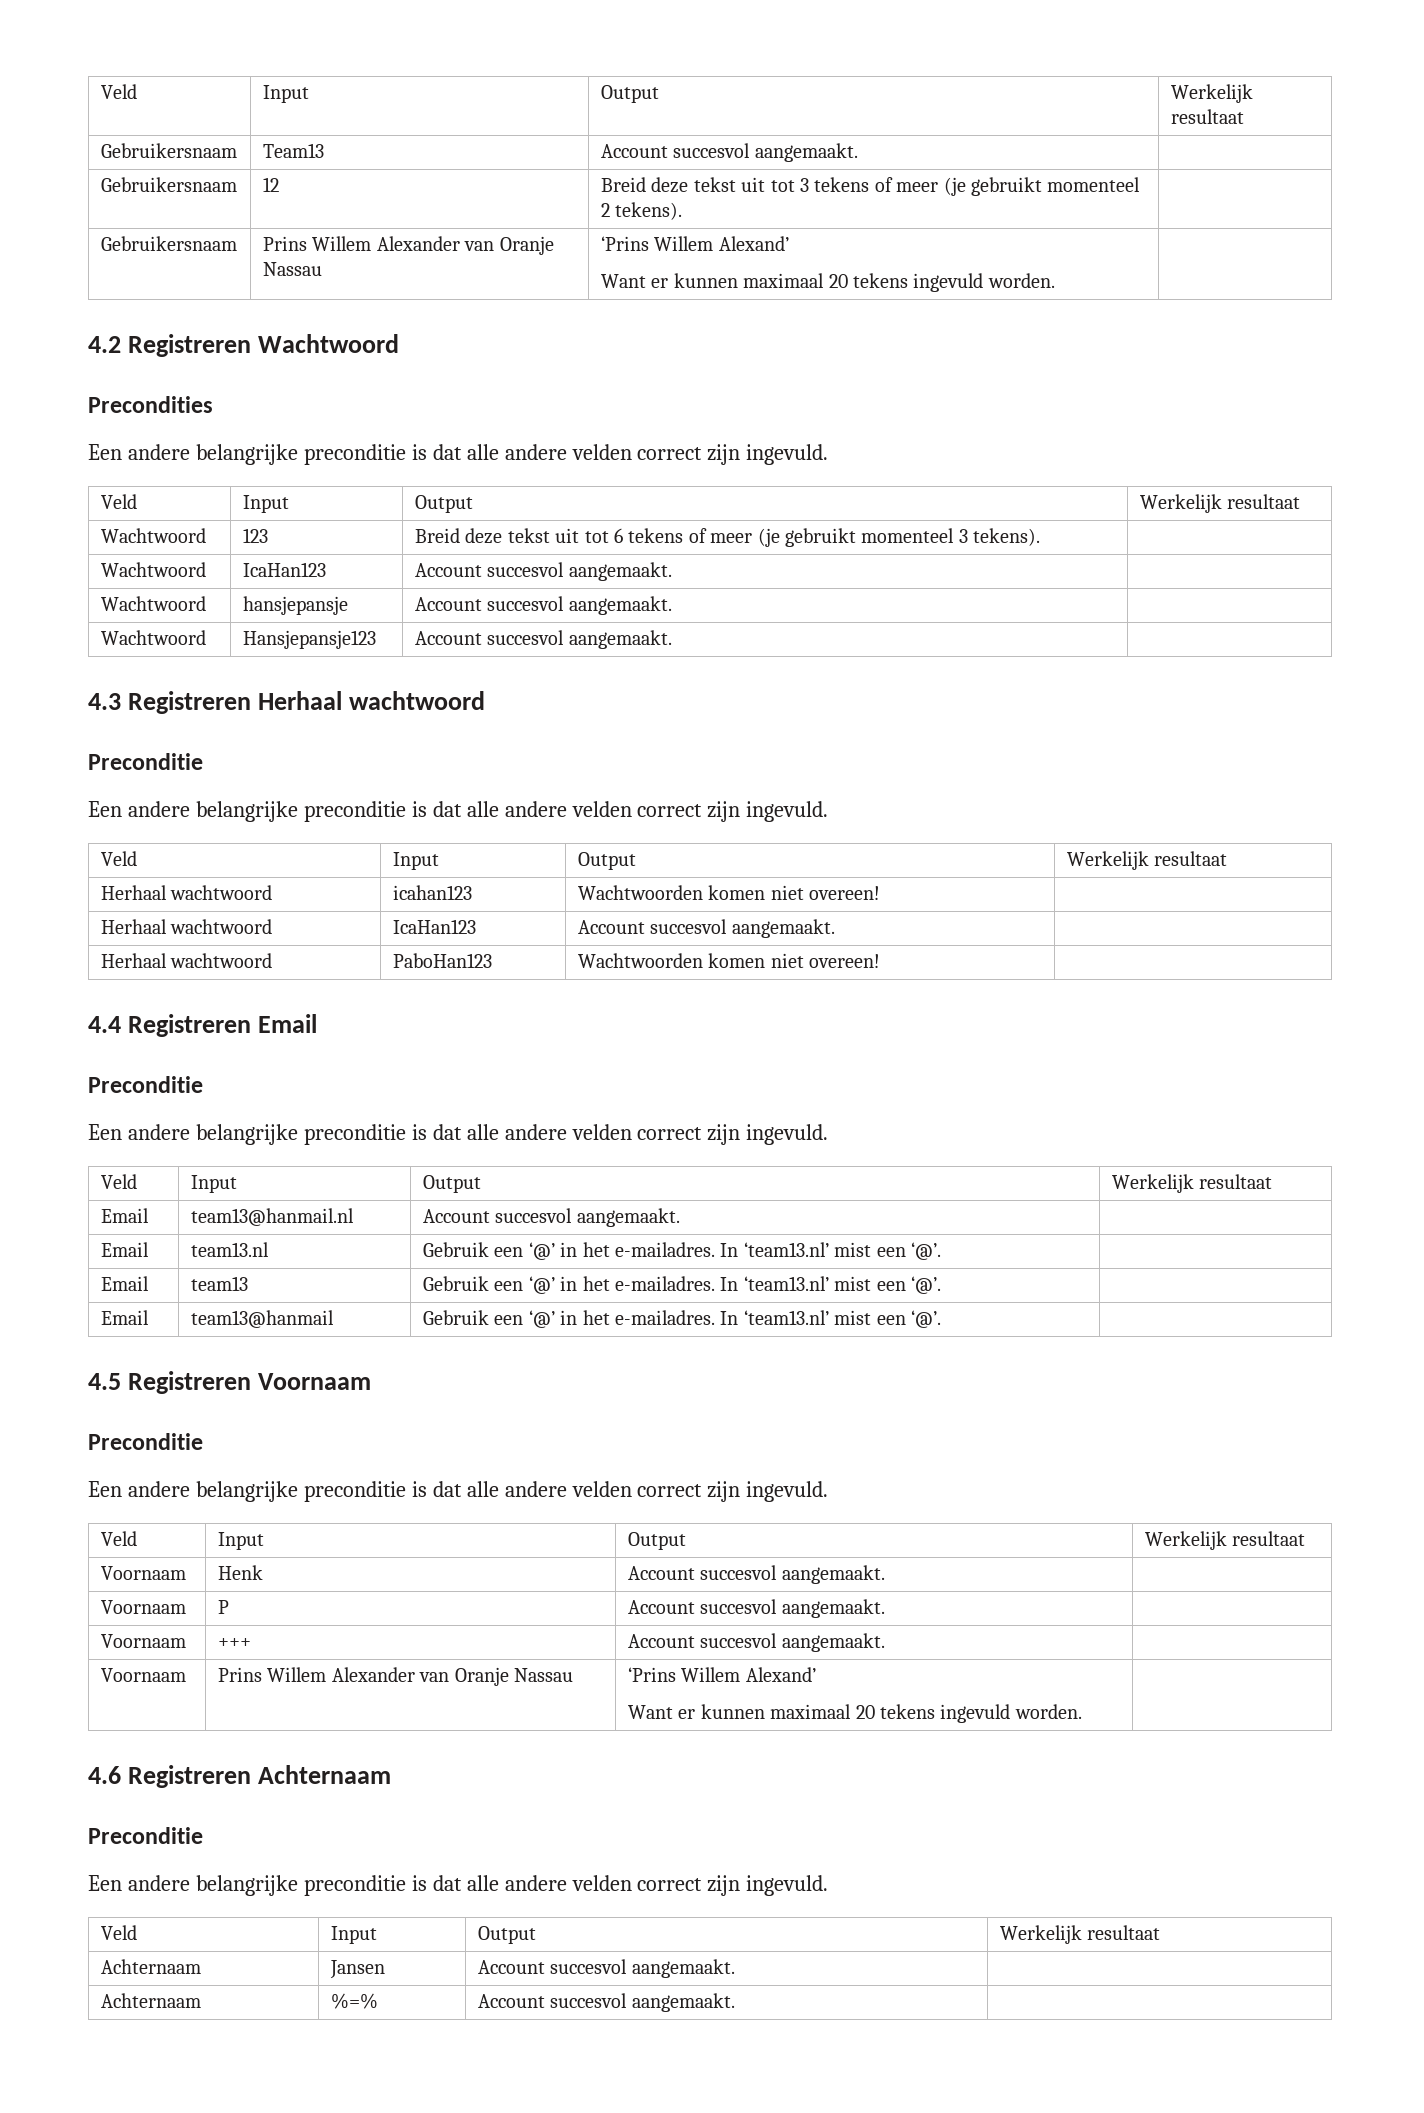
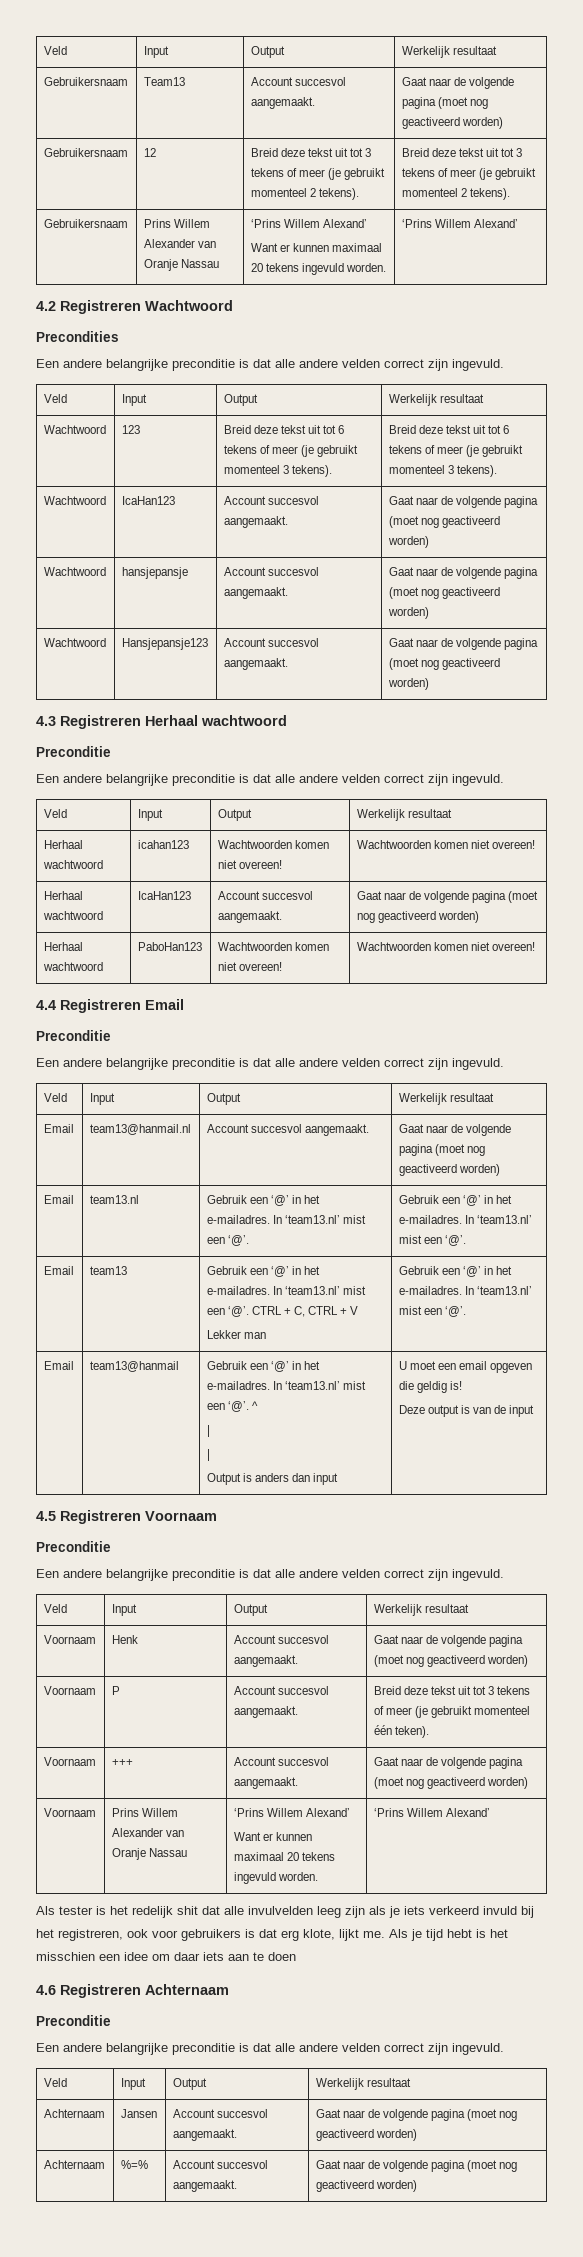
(858, 152) none -> [401,77,515,89] [401,97,488,109] [401,117,503,129] Gaat naar de volgende pagina (moet nog geactiveerd worden)
(683, 211) none -> [401,148,523,157] [401,168,537,180] [401,188,510,200] Breid deze tekst uit tot 3 tekens of meer (je gebruikt momenteel 2 tekens).
(1055, 280) none -> [401,219,518,228] ‘Prins Willem Alexand’
(1041, 537) none -> [388,425,510,434] [388,445,524,457] [388,465,497,477] Breid deze tekst uit tot 6 tekens of meer (je gebruikt momenteel 3 tekens).
(672, 571) none -> [388,496,539,508] [388,516,500,528] [387,536,429,548] Gaat naar de volgende pagina (moet nog geactiveerd worden)
(672, 605) none -> [388,567,539,579] [388,587,500,599] [387,607,429,619] Gaat naar de volgende pagina (moet nog geactiveerd worden)
(672, 639) none -> [388,638,539,650] [388,658,500,670] [387,678,429,690] Gaat naar de volgende pagina (moet nog geactiveerd worden)
(881, 893) none -> [356,840,536,849] Wachtwoorden komen niet overeen!
(835, 928) none -> [356,891,539,903] [356,911,479,923] Gaat naar de volgende pagina (moet nog geactiveerd worden)
(881, 961) none -> [356,942,536,951] Wachtwoorden komen niet overeen!
(680, 1217) none -> [398,1124,512,1136] [398,1144,485,1156] [398,1164,500,1176] Gaat naar de volgende pagina (moet nog geactiveerd worden)
(941, 1251) none -> [398,1195,513,1206] [398,1215,532,1224] [398,1235,466,1246] Gebruik een ‘@’ in het e-mailadres. In ‘team13.nl’ mist een ‘@’.
(941, 1285) | -> [251,1306,359,1317] [206,1330,266,1339] [398,1266,513,1277] [398,1286,532,1295] [398,1306,466,1317] CTRL + C, CTRL + V // Lekker man | Gebruik een ‘@’ in het e-mailadres. In ‘team13.nl’ mist een ‘@’.
(941, 1319) | -> [251,1401,258,1410] [206,1425,210,1437] [206,1449,210,1461] [206,1473,339,1485] [398,1361,533,1373] [398,1381,462,1393] [398,1405,535,1417] ^ // | // | // Output is anders dan input | U moet een email opgeven die geldig is! // Deze output is van de input
(885, 1574) none -> [373,1635,524,1647] [373,1655,529,1667] Gaat naar de volgende pagina (moet nog geactiveerd worden)
(885, 1608) none -> [373,1686,531,1695] [373,1706,531,1718] [373,1725,429,1738] Breid deze tekst uit tot 3 tekens of meer (je gebruikt momenteel één teken).
(885, 1642) none -> [373,1757,524,1769] [373,1777,529,1789] Gaat naar de volgende pagina (moet nog geactiveerd worden)
(1082, 1711) none -> [373,1808,490,1817] [36,1906,534,1918] [36,1929,508,1941] [36,1952,296,1961] ‘Prins Willem Alexand’ // Als tester is het redelijk shit dat alle invulvelden leeg zijn als je iets verkeerd invuld bij het registreren, ook voor gebruikers is dat erg klote, lijkt me. Als je tijd hebt is het misschien een idee om daar iets aan te doen
(735, 1968) none -> [315,2109,518,2121] [315,2129,417,2141] Gaat naar de volgende pagina (moet nog geactiveerd worden)
(735, 2002) none -> [315,2160,518,2172] [315,2180,417,2192] Gaat naar de volgende pagina (moet nog geactiveerd worden)

